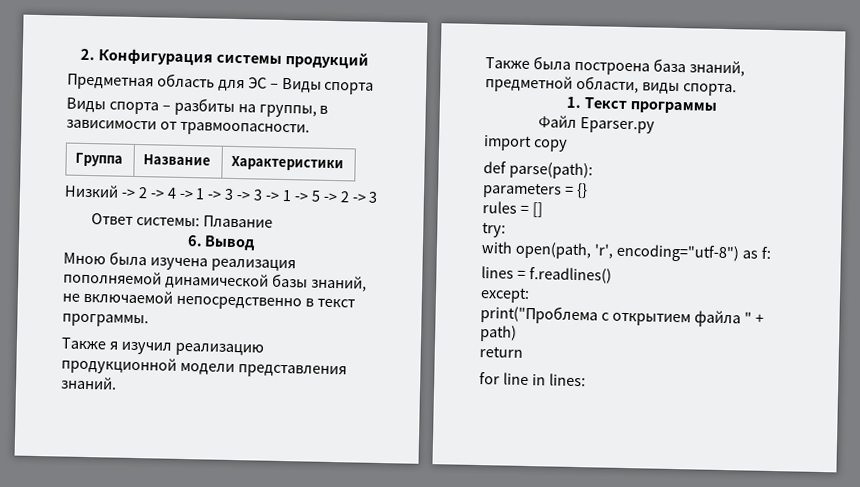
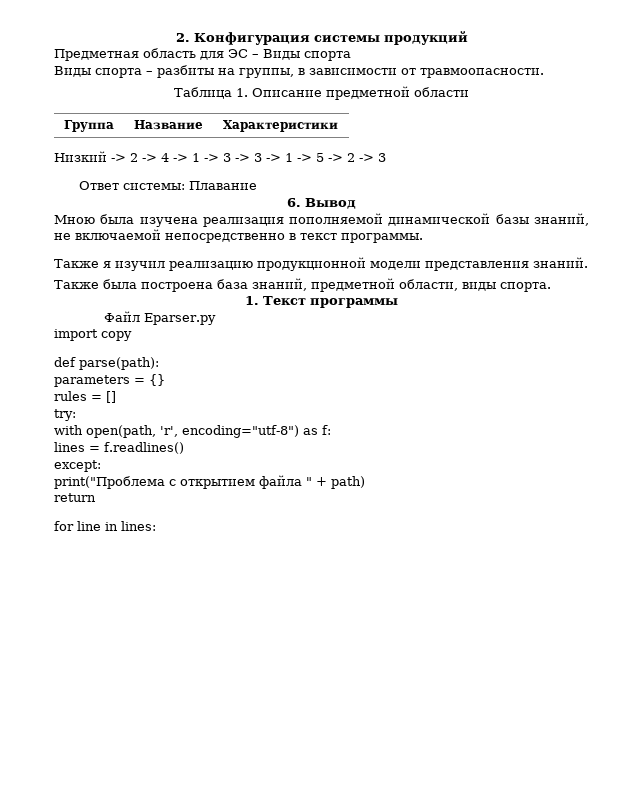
(310, 129) none -> [174,86,469,100] // Таблица 1. Описание предметной области

